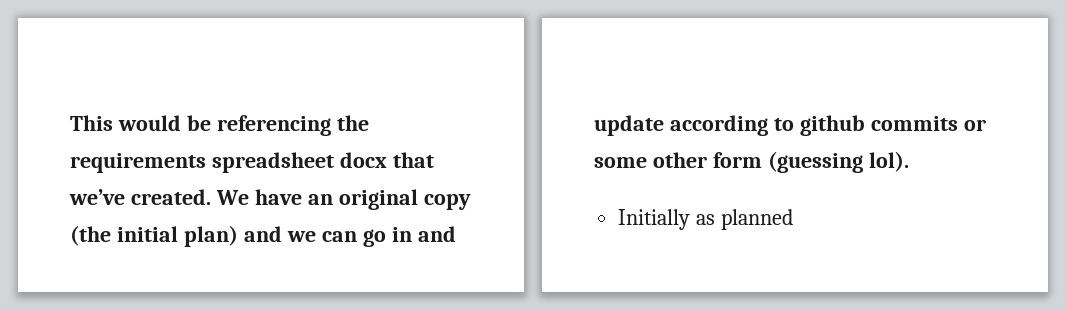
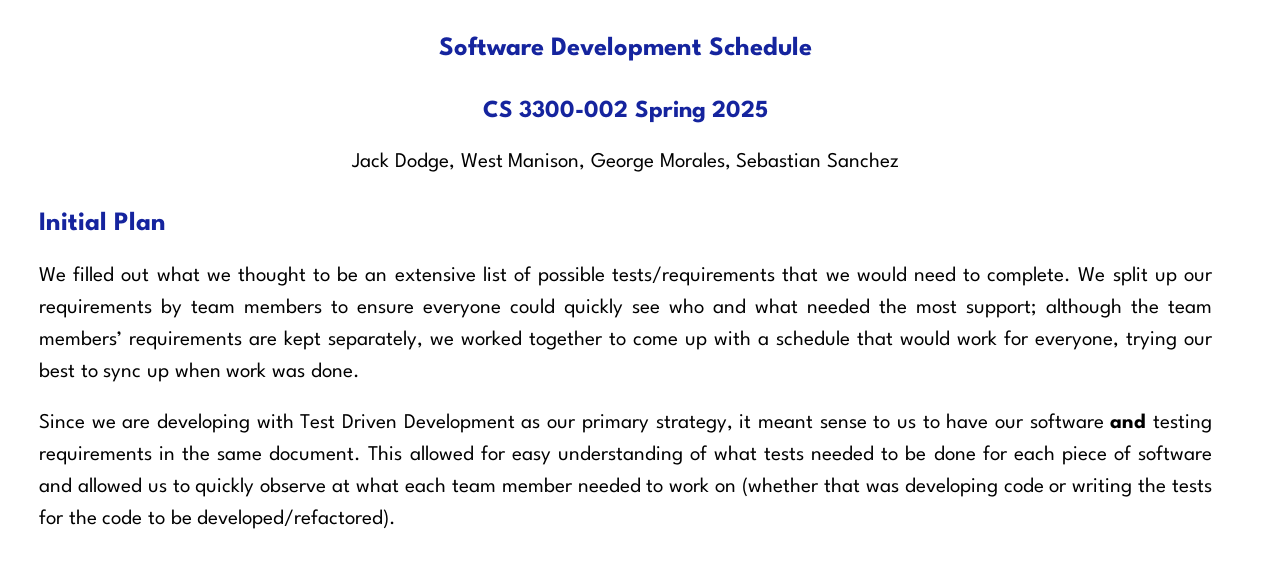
[70,115,369,136] [70,152,434,173] [69,189,471,210] [70,225,456,247] [594,115,986,136] [594,151,909,173] [618,209,794,230] This would be referencing the requirements spreadsheet docx that we’ve created. We have an original copy (the initial plan) and we can go in and update according to github commits or some other form (guessing lol). // Initially as planned -> [438,36,813,61] [482,100,769,123] [351,152,899,172] [39,211,167,231] [39,266,1213,286] [39,298,1212,318] [39,330,1213,350] [39,362,360,382] [39,413,1212,433] [39,445,1212,465] [39,477,1212,497] [39,509,397,529] Software Development Schedule // CS 3300-002 Spring 2025 // Jack Dodge, West Manison, George Morales, Sebastian Sanchez // Initial Plan // We filled out what we thought to be an extensive list of possible tests/requirements that we would need to complete. We split up our requirements by team members to ensure everyone could quickly see who and what needed the most support; although the team members’ requirements are kept separately, we worked together to come up with a schedule that would work for everyone, trying our best to sync up when work was done. // Since we are developing with Test Driven Development as our primary strategy, it meant sense to us to have our software and testing requirements in the same document. This allowed for easy understanding of what tests needed to be done for each piece of software and allowed us to quickly observe at what each team member needed to work on (whether that was developing code or writing the tests for the code to be developed/refactored).

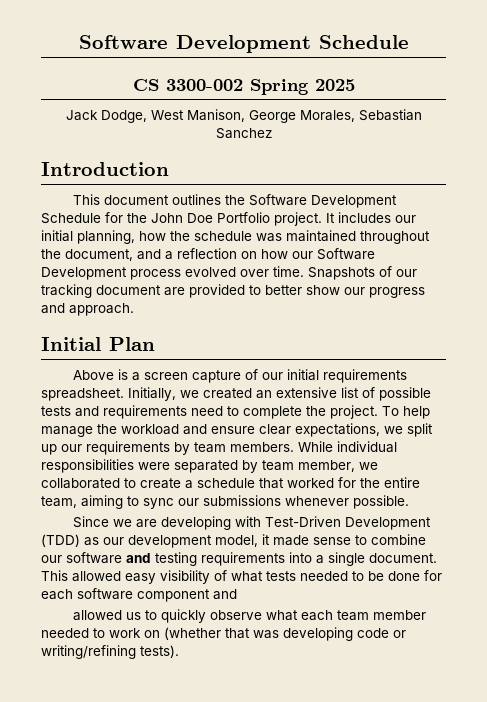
[39,211,167,231] [39,266,359,286] Initial Plan // We filled out what we thought to be -> [41,162,169,176] [73,194,398,208] [41,212,416,226] [41,230,430,244] [41,248,375,261] [41,266,417,280] [41,284,425,298] [41,303,134,316] [41,337,155,351] [73,369,408,383] [41,387,252,401] Introduction // This document outlines the Software Development Schedule for the John Doe Portfolio project. It includes our initial planning, how the schedule was maintained throughout the document, and a reflection on how our Software Development process evolved over time. Snapshots of our tracking document are provided to better show our progress and approach. // Initial Plan // Above is a screen capture of our initial requirements spreadsheet. Initially, we created
[612,266,1106,286] tests/requirements that we would need to complete. We -> [41,405,430,419] [41,423,403,437] tests and requirements need to complete the project. To help manage the workload and ensure clear expectations, we
[244,298,1212,318] [39,330,1213,350] [39,362,360,382] members to ensure everyone could quickly see who and what needed the most support; although the team members’ requirements are kept separately, we worked together to come up with a schedule that would work for everyone, trying our best to sync up when work was done. -> [230,441,397,453] [41,459,378,473] [41,477,420,489] [41,495,409,509] members. While individual responsibilities were separated by team member, we collaborated to create a schedule that worked for the entire team, aiming to sync our submissions whenever possible.
[300,413,989,433] Test Driven Development as our primary strategy, it meant sense to us to have -> [265,516,432,530] [41,534,426,548] Test-Driven Development (TDD) as our development model, it made sense to combine
[159,445,683,465] in the same document. This allowed for easy understanding -> [289,552,437,566] [41,570,210,584] into a single document. This allowed easy visibility
[1061,445,1212,465] [39,477,72,493] piece of software and -> [77,588,237,602] software component and //
[332,479,351,493] at -> (263, 615) none
[1072,477,1212,497] [39,509,397,529] writing the tests for the code to be developed/refactored). -> [41,645,179,659] writing/refining tests).

